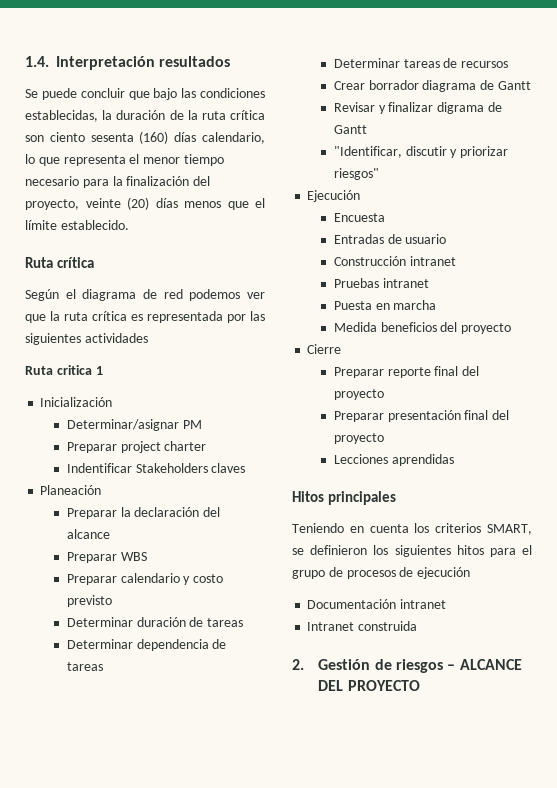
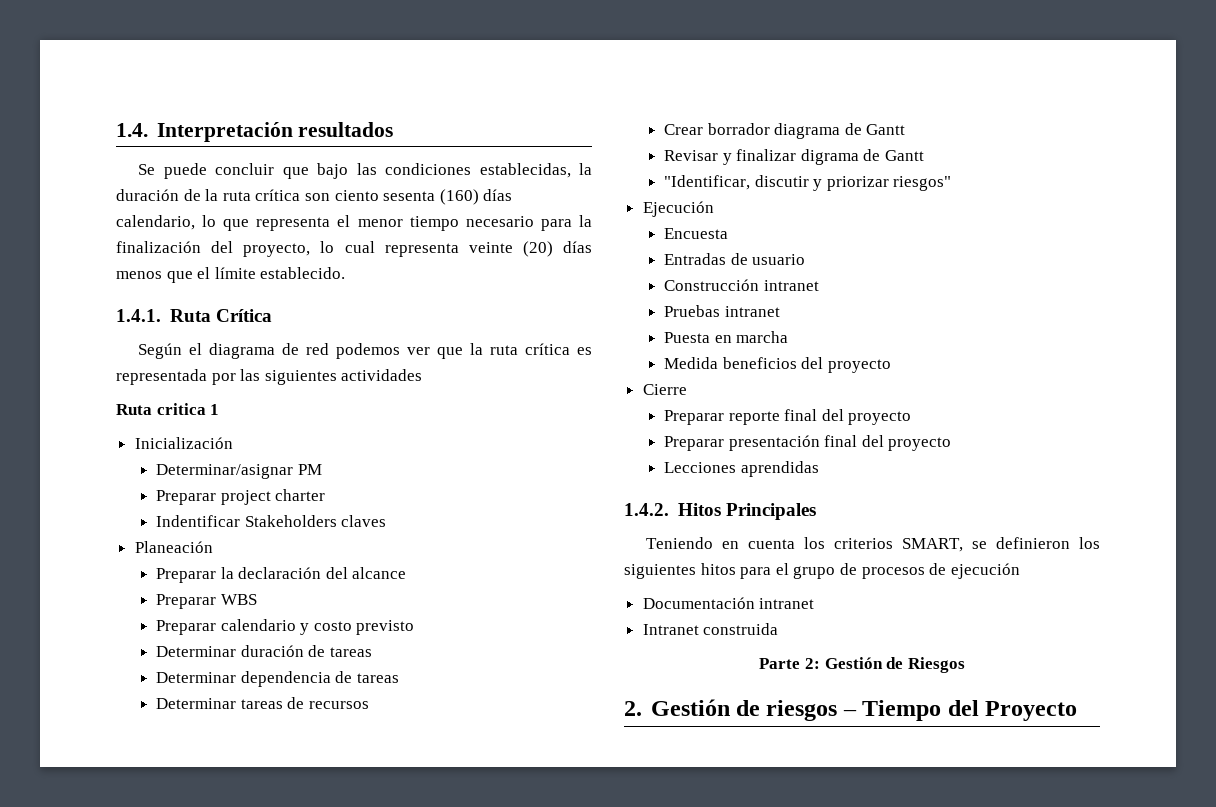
(79, 204) none -> [320,241,459,257] lo cual representa
[25,257,94,268] Ruta crítica -> [116,309,272,322] 1.4.1. Ruta Crítica
[292,491,396,505] Hitos principales -> [624,503,816,520] 1.4.2. Hitos Principales
(418, 626) none -> [759,657,965,673] // Parte 2: Gestión de Riesgos
[459,659,522,670] [318,680,420,691] ALCANCE DEL PROYECTO -> [862,700,1078,721] Tiempo del Proyecto

